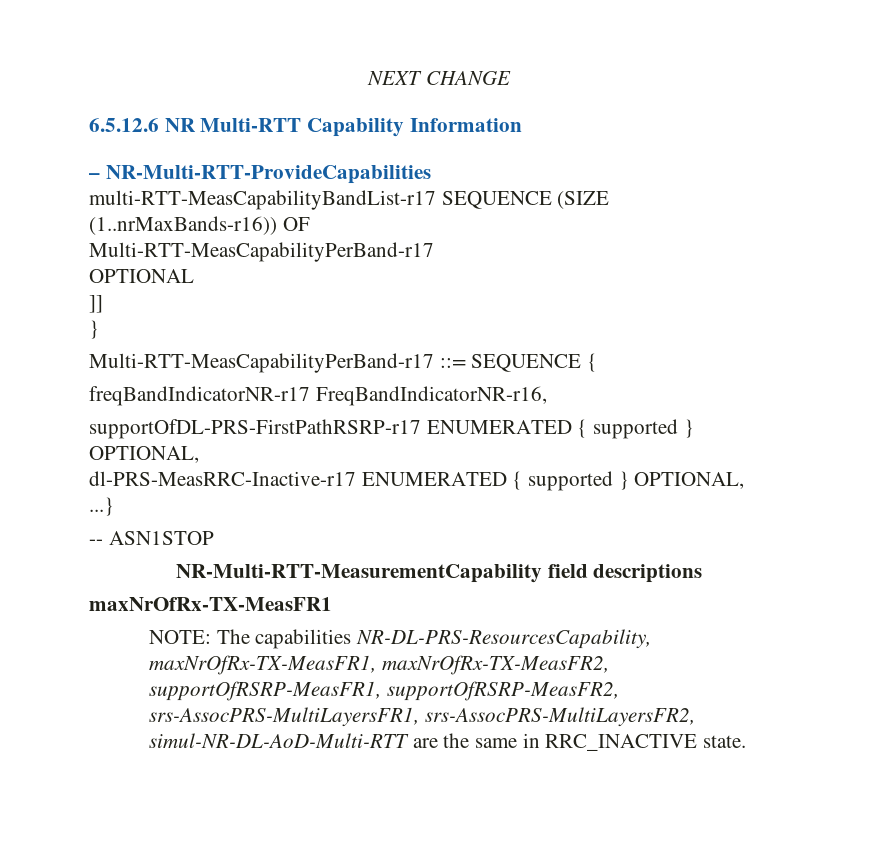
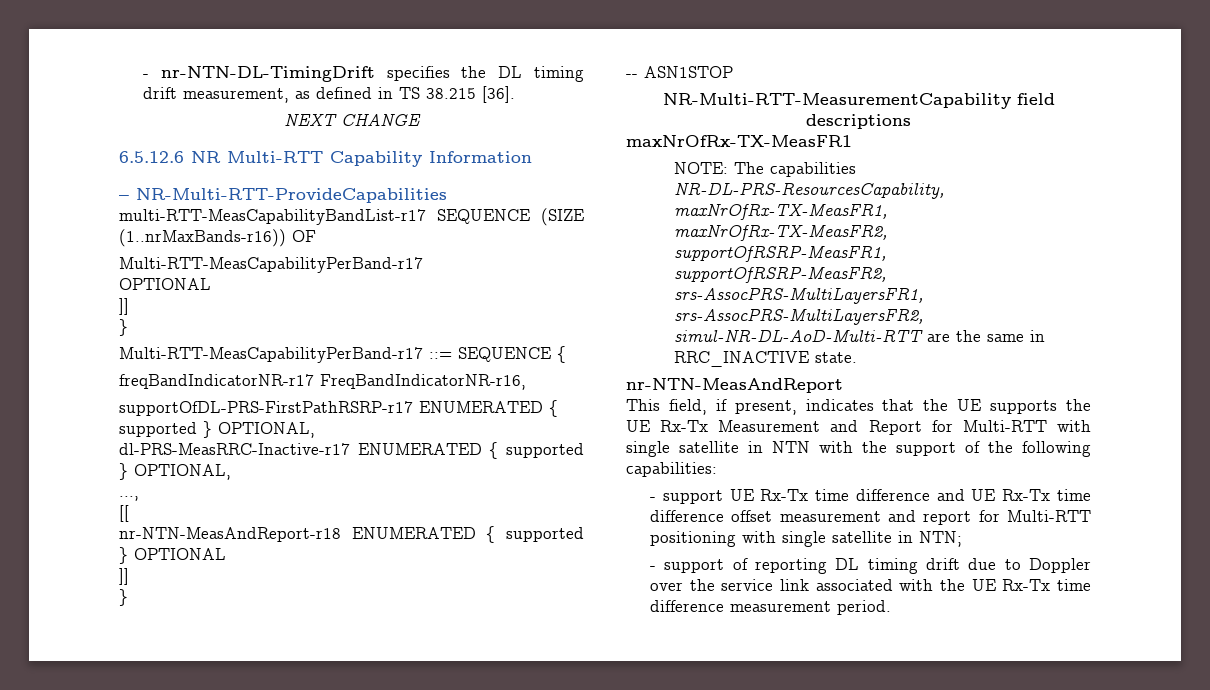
(367, 78) none -> [142,66,584,82] [142,86,515,103] - nr-NTN-DL-TimingDrift specifies the DL timing drift measurement, as defined in TS 38.215 [36]. //
[89,497,114,516] ...} -> [119,496,139,501] [119,505,129,522] [119,526,584,543] [119,547,226,564] [119,568,129,585] [119,589,128,606] ..., // [[ // nr-NTN-MeasAndReport-r18 ENUMERATED { supported } OPTIONAL // ]] // }
(746, 741) none -> [626,378,843,393] [626,399,1091,415] [626,420,1091,435] [626,441,1091,457] [626,462,717,477] [649,489,1091,504] [649,510,1091,525] [649,531,962,547] [649,558,1091,574] [649,579,1091,591] [649,600,891,615] // nr-NTN-MeasAndReport // This field, if present, indicates that the UE supports the UE Rx-Tx Measurement and Report for Multi-RTT with single satellite in NTN with the support of the following capabilities: // - support UE Rx-Tx time difference and UE Rx-Tx time difference offset measurement and report for Multi-RTT positioning with single satellite in NTN; // - support of reporting DL timing drift due to Doppler over the service link associated with the UE Rx-Tx time difference measurement period.

